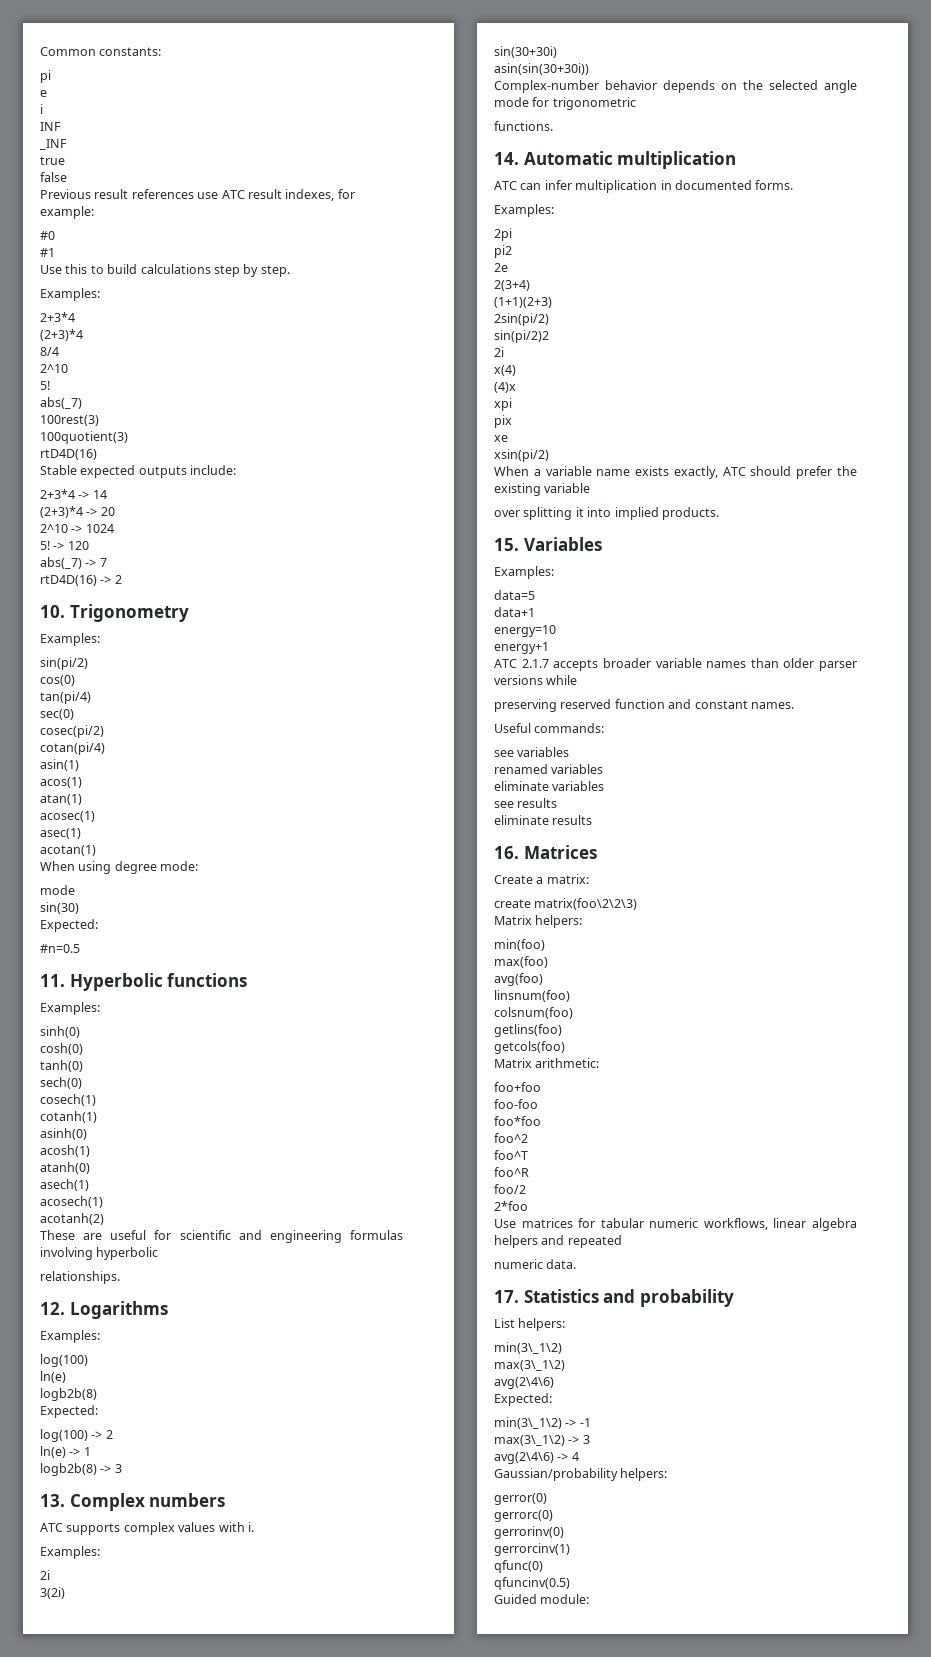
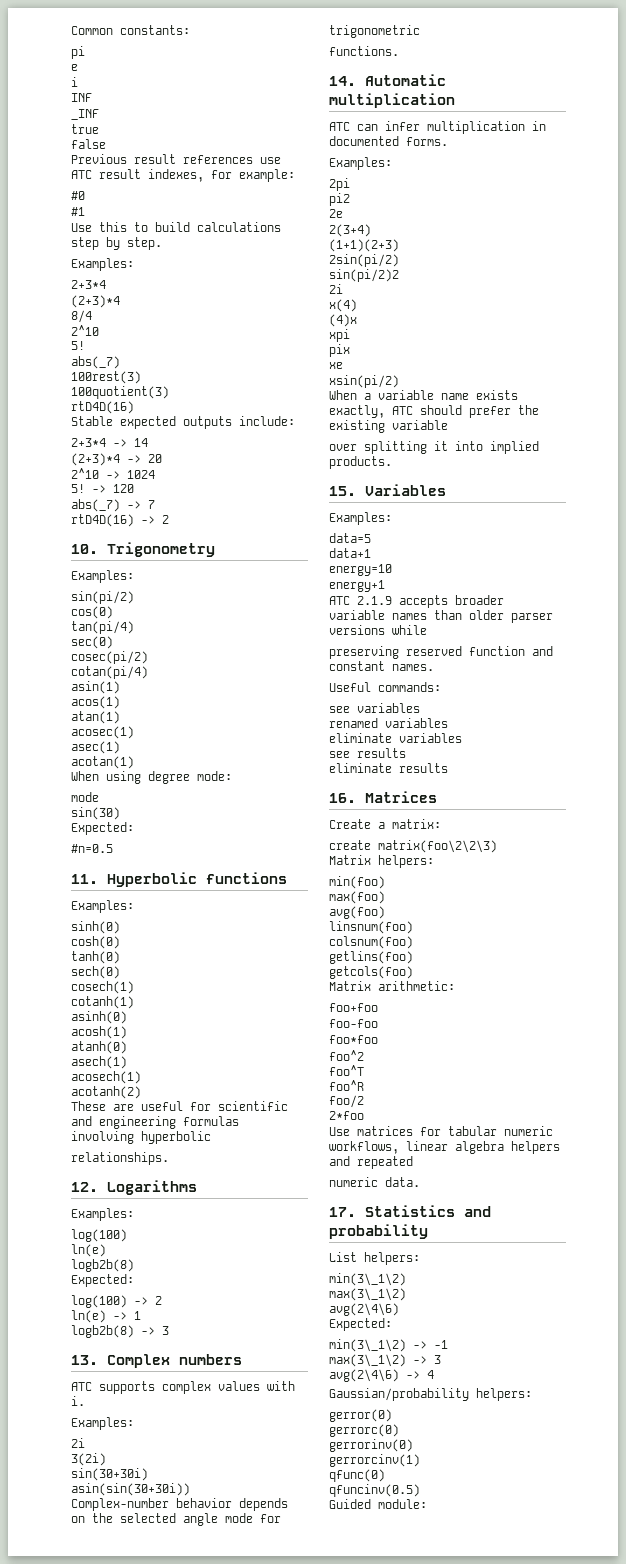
[521,659,549,668] 2.1.7 -> [357,596,392,605] 2.1.9

